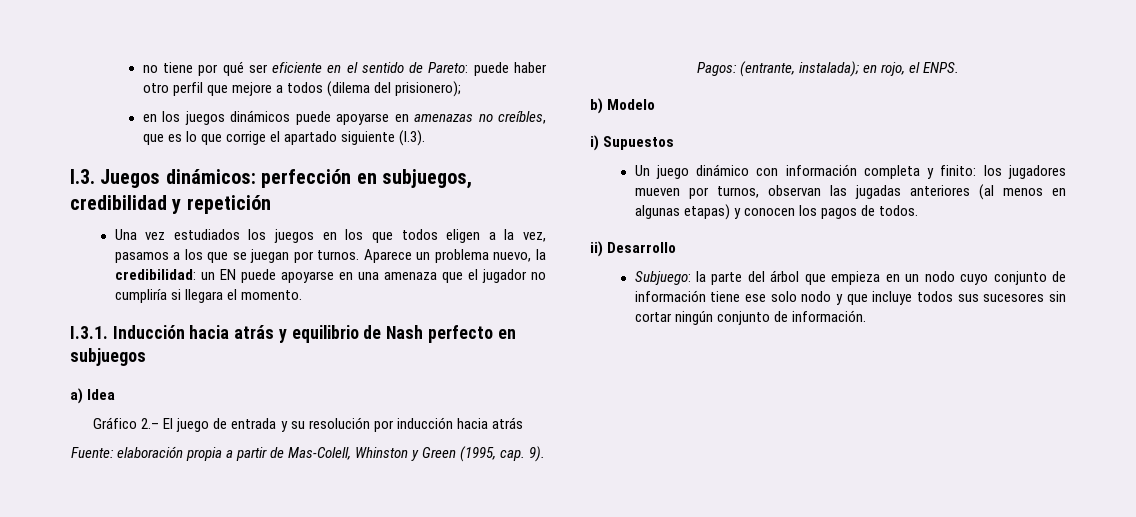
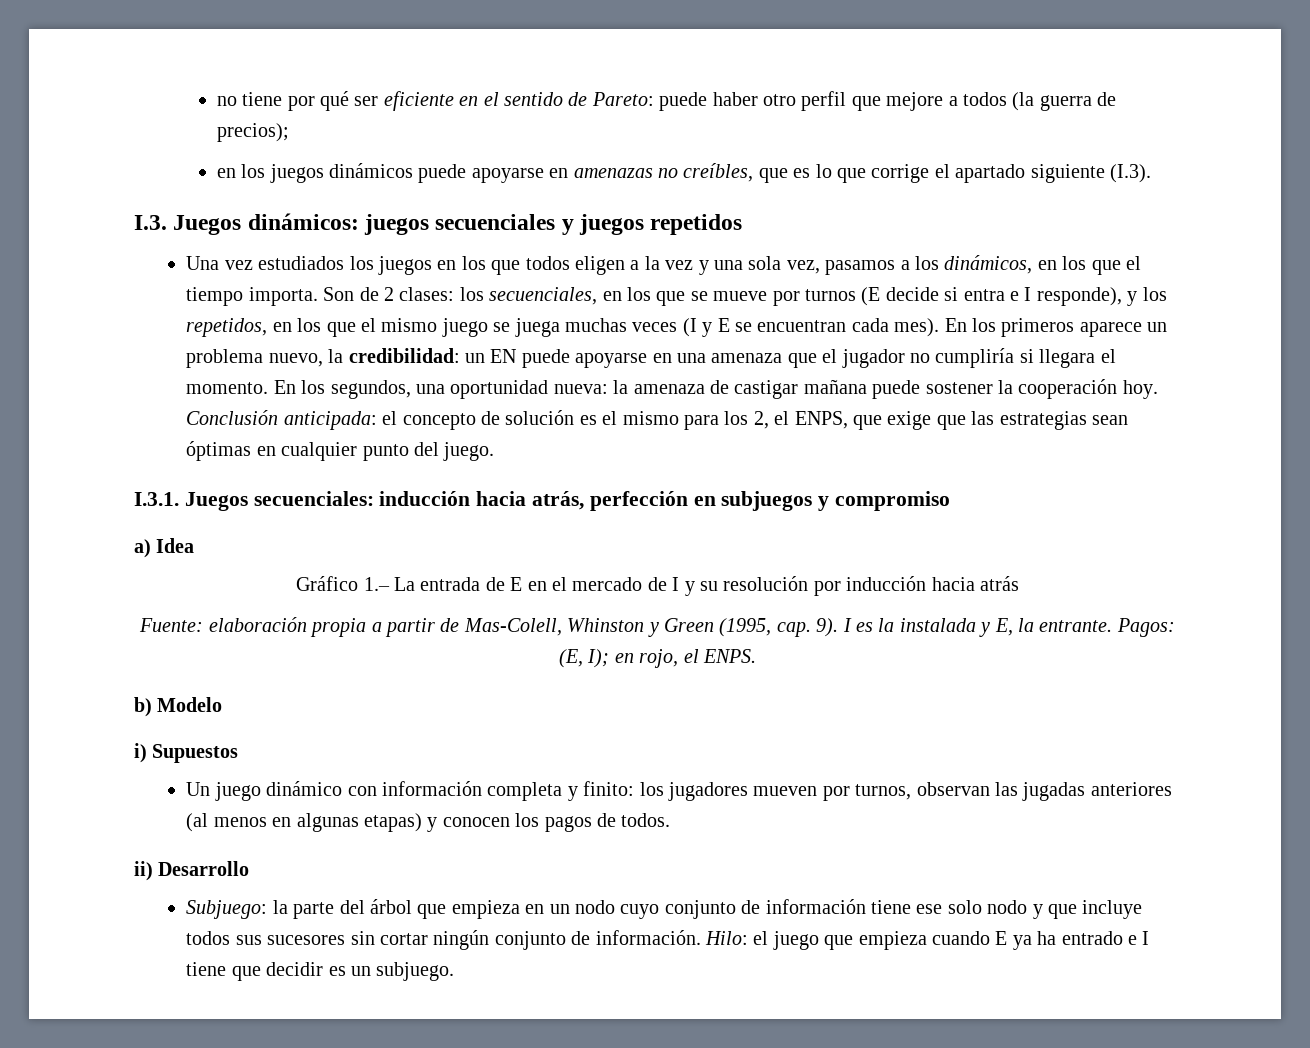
[326,81,462,97] (dilema del prisionero); -> [1012,92,1117,111] [216,123,289,142] (la guerra de precios);
[261,169,472,189] [70,195,271,214] perfección en subjuegos, credibilidad y repetición -> [364,214,743,235] juegos secuenciales y juegos repetidos
[522,232,546,242] [114,249,412,263] vez, pasamos a los que se juegan por turnos. Aparece -> [665,255,1141,275] [186,287,1167,306] [186,318,1142,337] vez y una sola vez, pasamos a los dinámicos, en los que el tiempo importa. Son de 2 clases: los secuenciales, en los que se mueve por turnos (E decide si entra e I responde), y los repetidos, en los que el mismo juego se juega muchas veces (I y E se encuentran cada mes). En los primeros aparece
[70,325,493,343] // I.3.1. Inducción hacia atrás y equilibrio de Nash perfecto -> [273,379,1158,399] [186,410,1128,430] [186,441,495,461] [134,491,688,511] En los segundos, una oportunidad nueva: la amenaza de castigar mañana puede sostener la cooperación hoy. Conclusión anticipada: el concepto de solución es el mismo para los 2, el ENPS, que exige que las estrategias sean óptimas en cualquier punto del juego. // I.3.1. Juegos secuenciales: inducción hacia atrás, perfección
(146, 357) none -> [818,491,951,511] y compromiso
[141,418,277,432] 2.– El juego de entrada -> [363,577,680,591] 1.– La entrada de E en el mercado de I
[696,61,859,77] Pagos: (entrante, instalada); -> [842,618,1175,637] [559,649,610,668] I es la instalada y E, la entrante. Pagos: (E, I);
(866, 316) none -> [704,931,1150,950] [186,962,455,981] Hilo: el juego que empieza cuando E ya ha entrado e I tiene que decidir es un subjuego.

